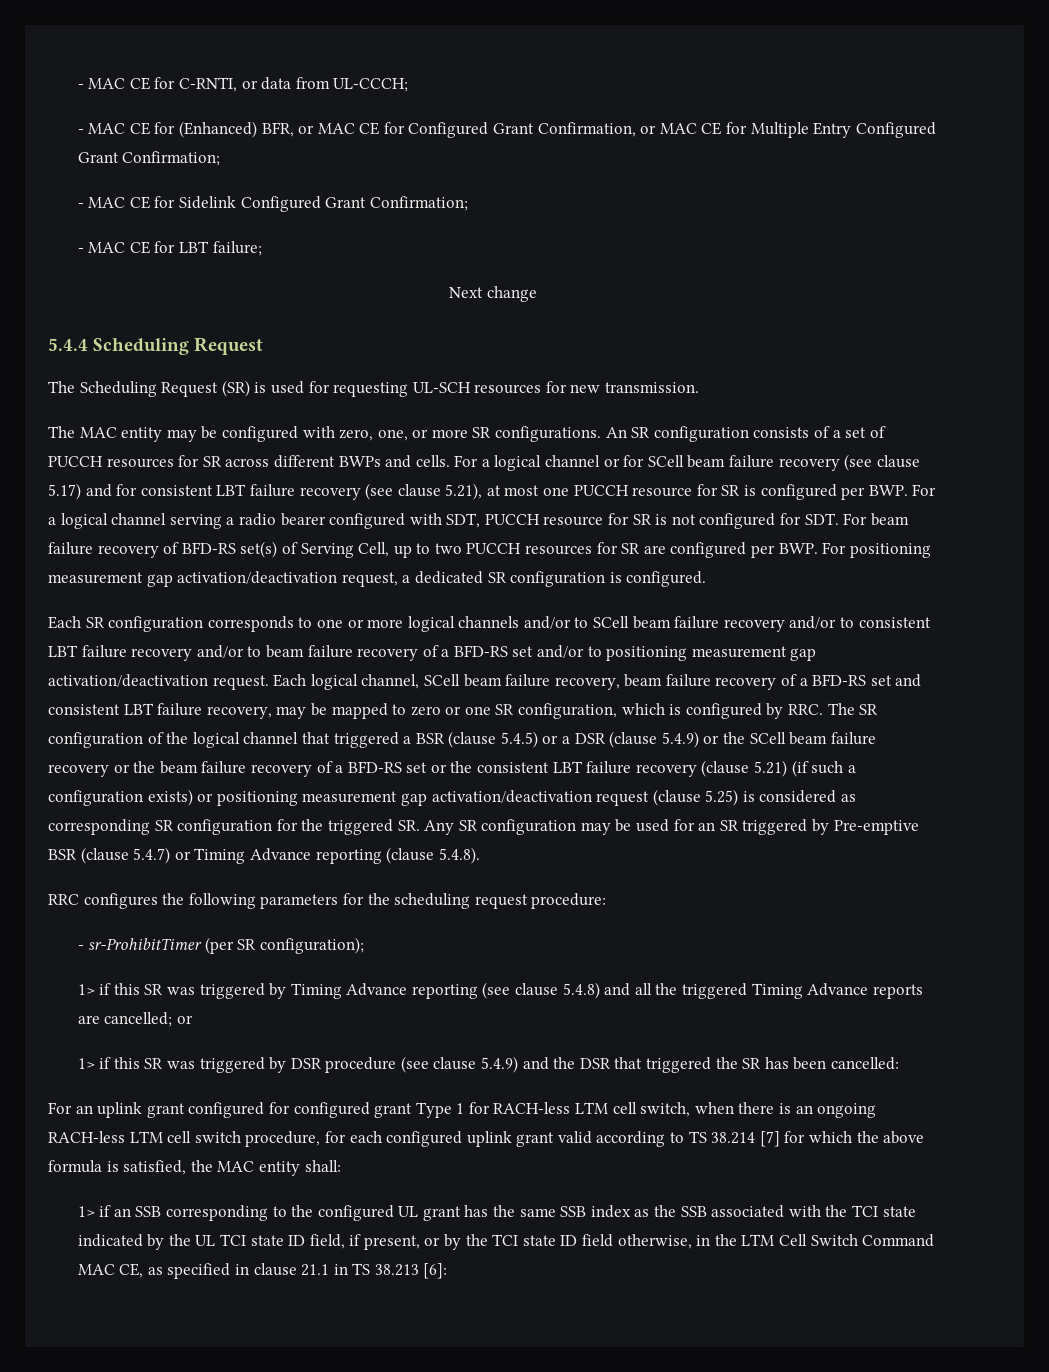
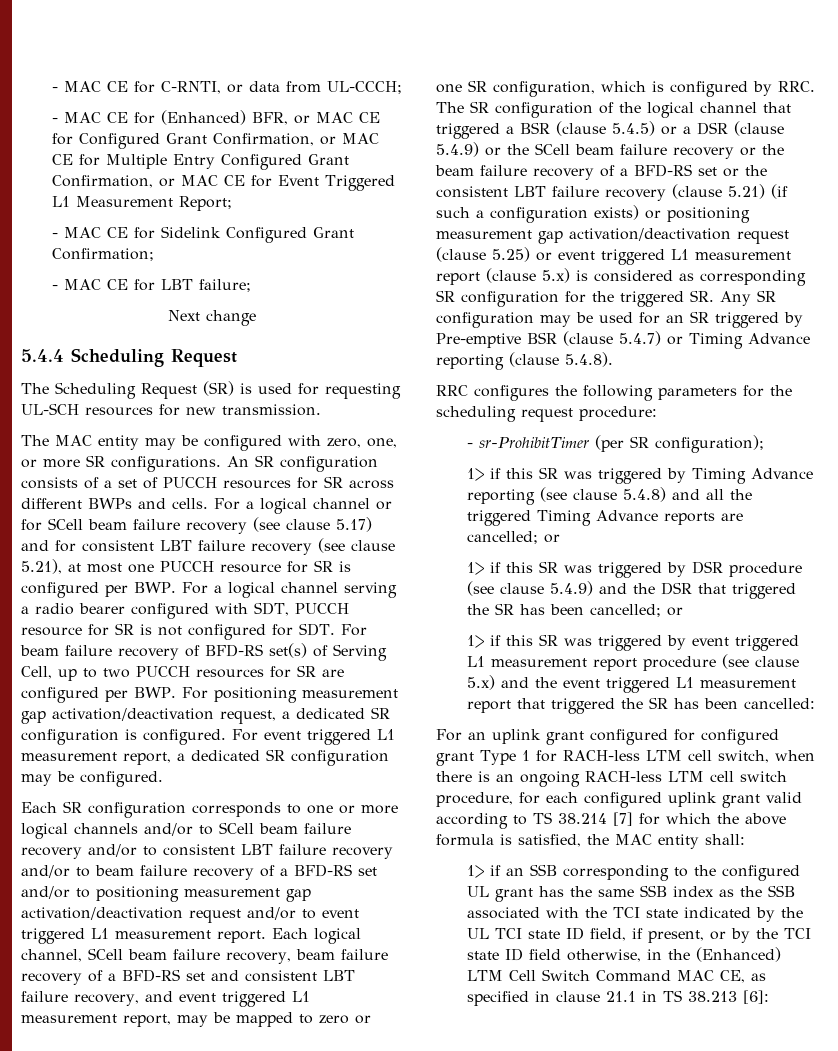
[122,151,221,166] Confirmation; -> [51,175,395,191] [51,196,232,211] Confirmation, or MAC CE for Event Triggered L1 Measurement Report;
(707, 579) none -> [232,729,395,745] [21,749,389,766] [21,771,163,787] For event triggered L1 measurement report, a dedicated SR configuration may be configured.
[212,675,269,690] request. -> [189,907,359,923] [21,928,266,944] request and/or to event triggered L1 measurement report.
(272, 712) none -> [144,991,310,1007] [21,1014,171,1027] and event triggered L1 measurement report,
(739, 797) none -> [536,249,791,265] [436,268,570,285] or event triggered L1 measurement report (clause 5.x)
(827, 1063) none -> [589,604,683,617] [466,634,799,651] [466,654,799,671] [466,675,796,693] [466,697,738,714] cancelled; or // 1> if this SR was triggered by event triggered L1 measurement report procedure (see clause 5.x) and the event triggered L1 measurement report that triggered the SR has been
(737, 1240) none -> [695,947,781,962] (Enhanced)

